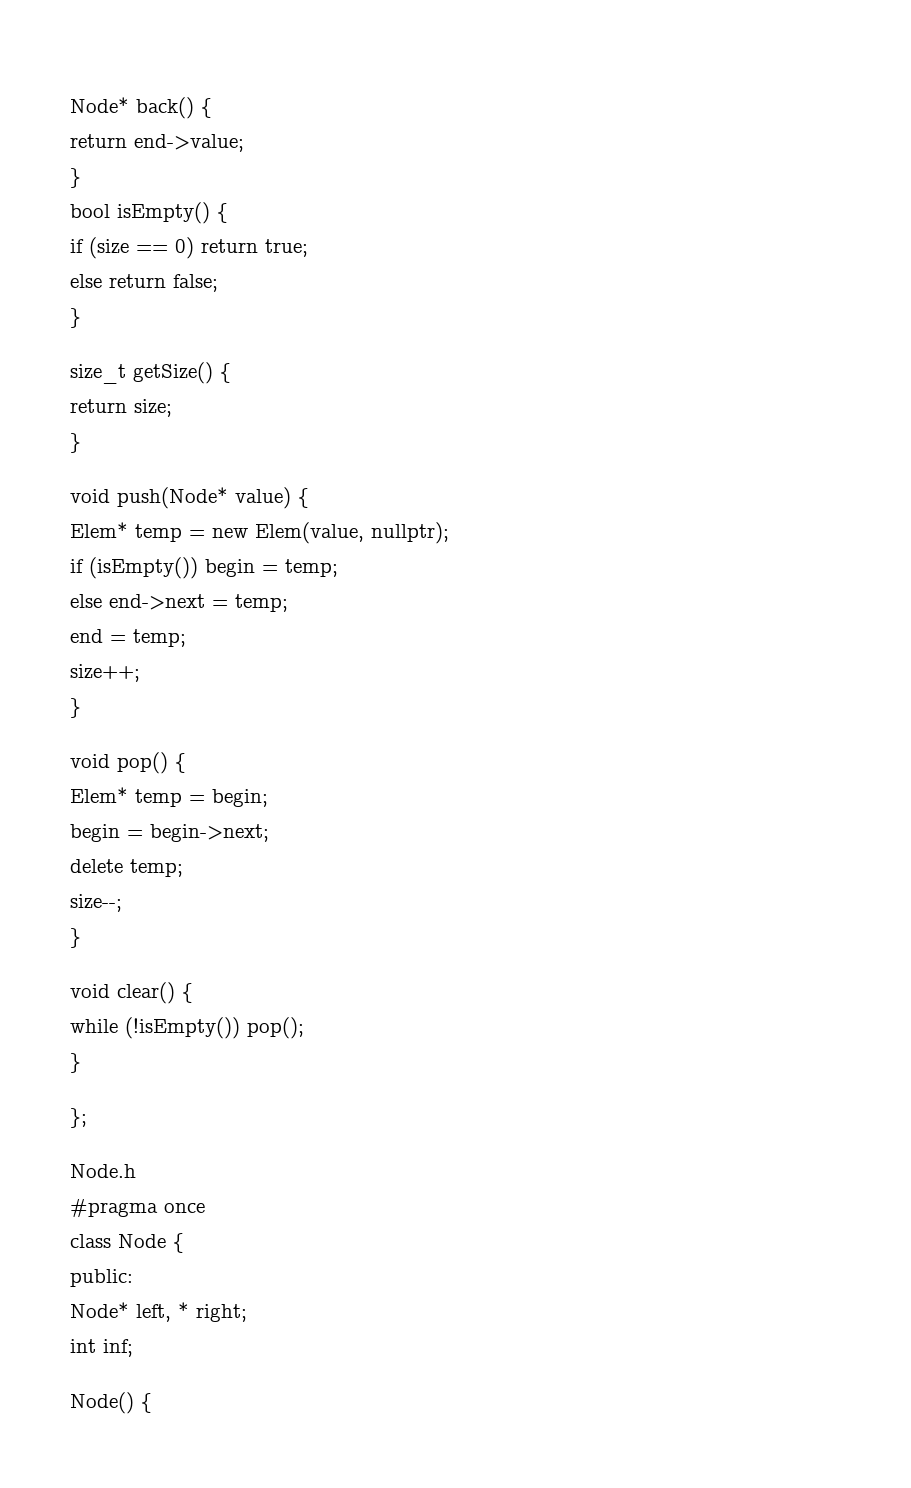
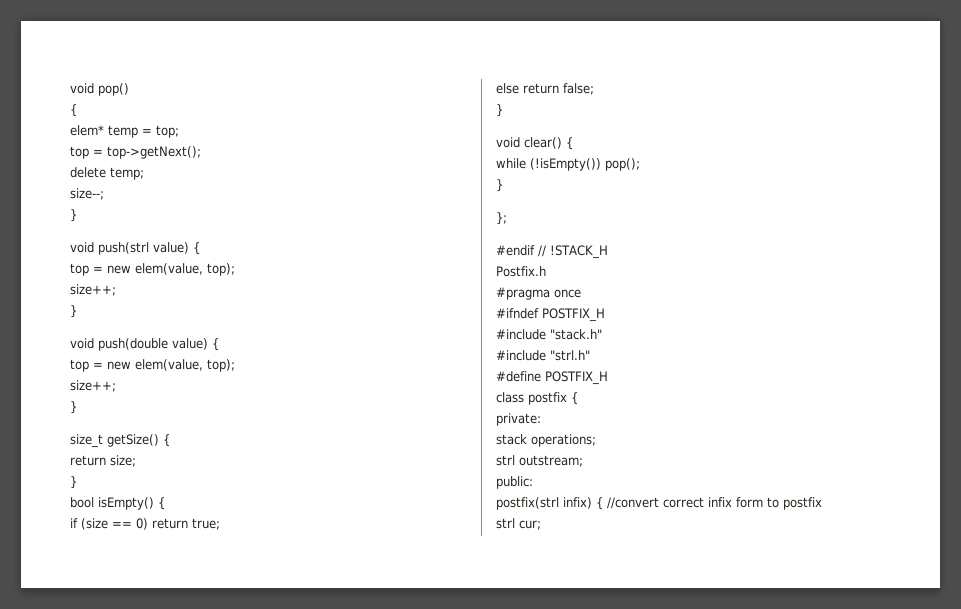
[70,97,212,119] [70,134,244,152] Node* back() { // return end->value; -> [70,83,129,96] [70,104,77,117] [70,125,179,138] [70,146,201,159] [70,167,144,180] [70,188,104,200] [70,209,77,222] [70,242,200,255] [70,263,235,276] [70,284,116,296] [70,305,77,318] [70,338,219,351] [70,359,235,372] [70,380,116,392] [70,401,77,414] [70,434,170,448] [70,455,136,467] void pop() // { // elem* temp = top; // top = top->getNext(); // delete temp; // size--; // } // void push(strl value) { // top = new elem(value, top); // size++; // } // void push(double value) { // top = new elem(value, top); // size++; // } // size_t getSize() { // return size;
[70,362,231,384] [70,399,172,417] [70,433,81,453] [70,487,309,509] [70,522,449,544] [70,557,338,579] [70,594,288,612] [70,629,186,647] [70,664,140,682] [70,698,81,718] [70,752,186,774] [70,787,268,807] [70,824,269,842] [70,859,183,877] [70,894,122,912] [70,928,81,948] // size_t getSize() { // return size; // } // void push(Node* value) { // Elem* temp = new Elem(value, nullptr); // if (isEmpty()) begin = temp; // else end->next = temp; // end = temp; // size++; // } // void pop() { // Elem* temp = begin; // begin = begin->next; // delete temp; // size--; // } -> (503, 110) none
[70,1164,136,1178] [70,1198,205,1218] Node.h // #pragma once -> [496,245,608,259] [496,266,546,277] [496,287,581,300] [496,308,605,322] [496,329,602,340] [496,350,590,361] [496,371,608,385] #endif // !STACK_H // Postfix.h // #pragma once // #ifndef POSTFIX_H // #include "stack.h" // #include "strl.h" // #define POSTFIX_H
[118,1233,184,1253] [70,1269,133,1287] [70,1302,247,1322] [70,1339,133,1357] [70,1392,152,1414] Node { // public: // Node* left, * right; // int inf; // Node() { -> [528,392,578,405] [496,413,541,426] [496,434,596,447] [496,455,583,467] [496,476,533,489] [496,497,822,510] [496,518,541,530] postfix { // private: // stack operations; // strl outstream; // public: // postfix(strl infix) { //convert correct infix form to postfix // strl cur;

